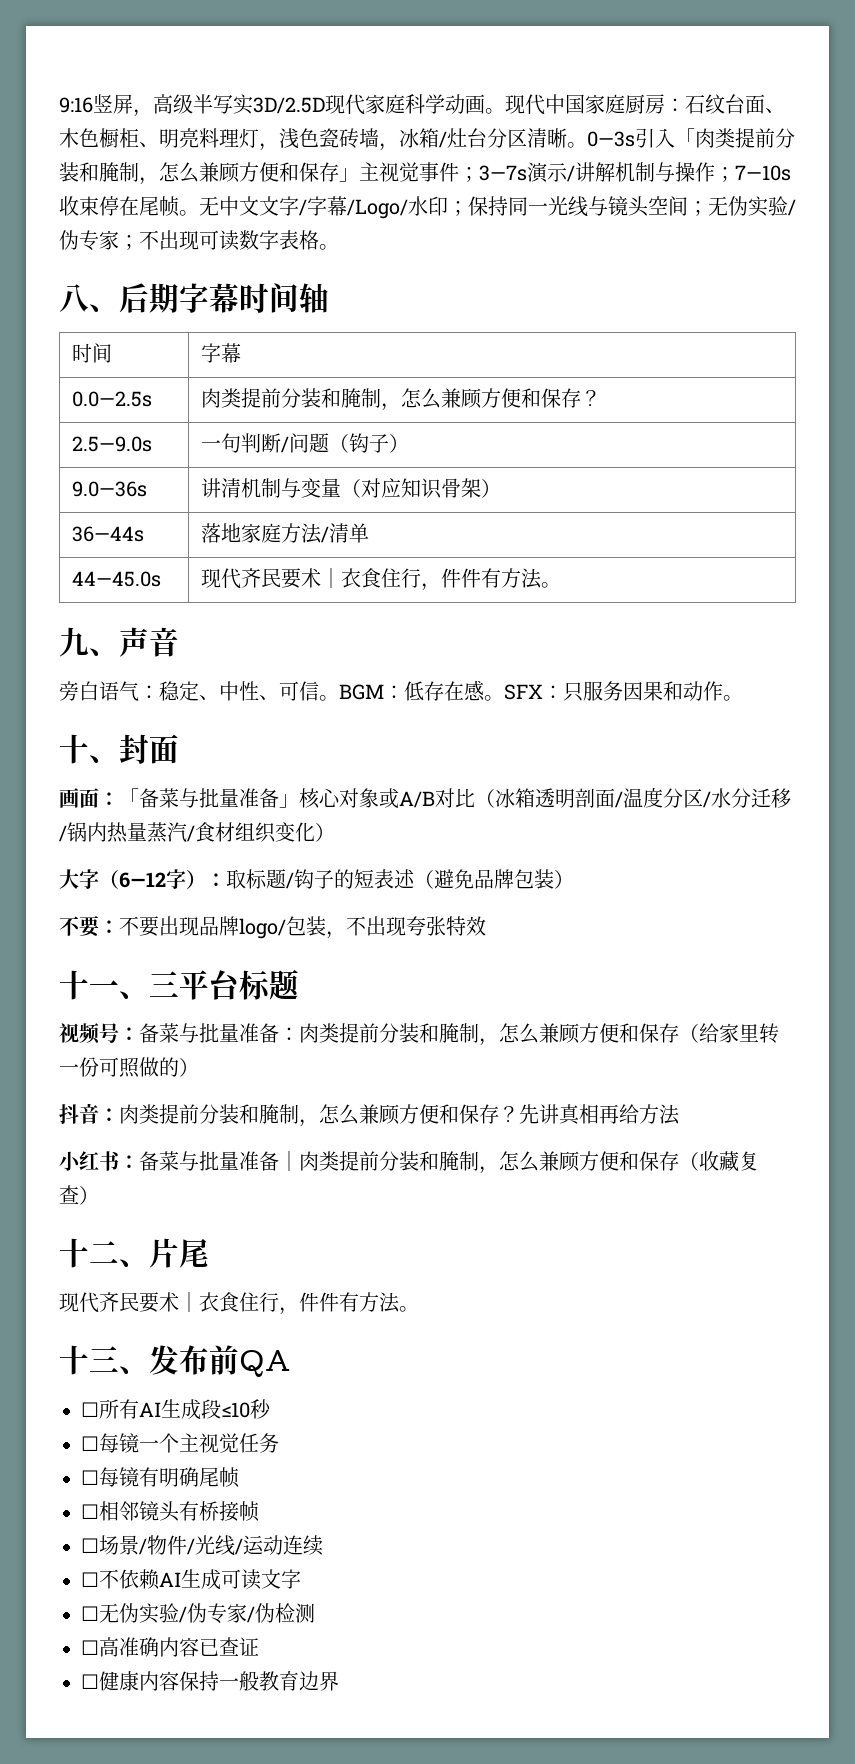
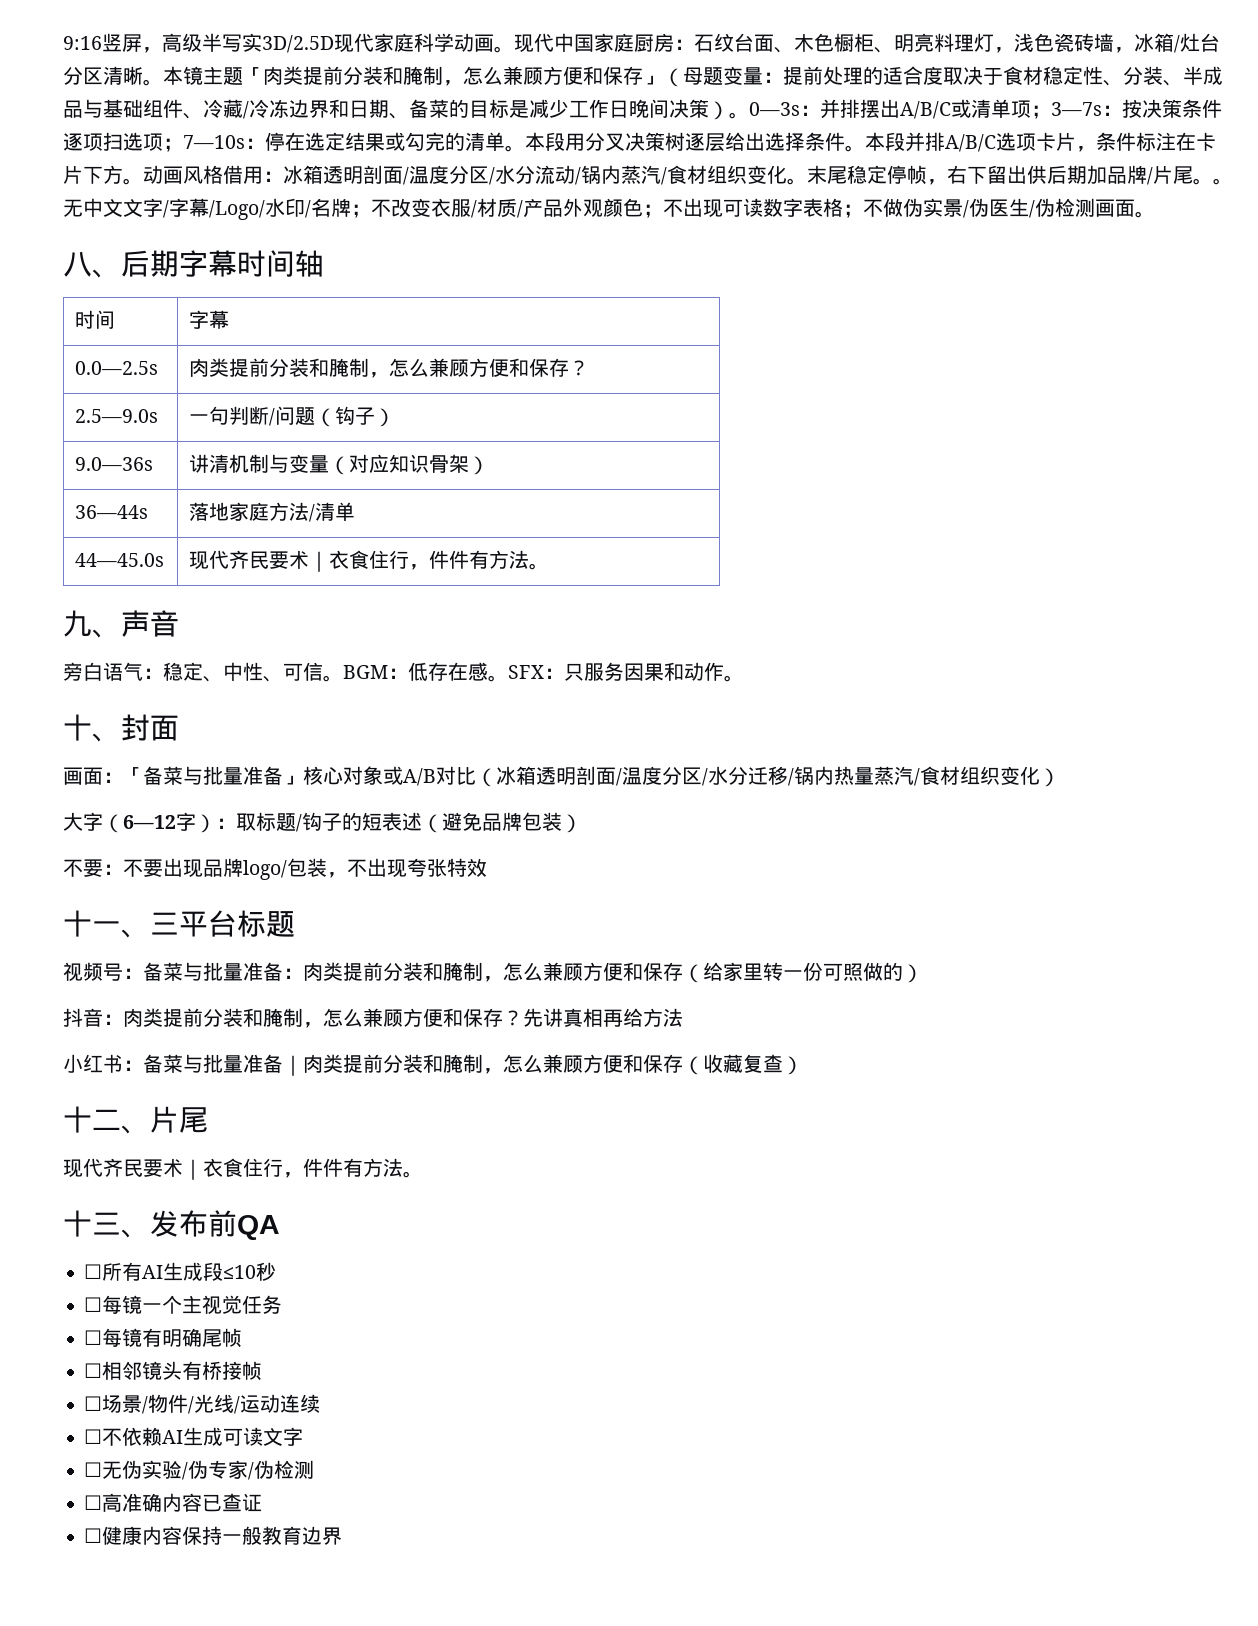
[587,128,675,148] 0—3s引入 -> [163,66,243,85] 本镜主题
[359,162,791,183] [59,196,180,217] 主视觉事件；3—7s演示/讲解机制与操作；7—10s收束停在尾帧 -> [663,66,1223,87] [63,99,1222,120] [63,132,1216,152] [63,165,1213,185] （母题变量：提前处理的适合度取决于食材稳定性、分装、半成品与基础组件、冷藏/冷冻边界和日期、备菜的目标是减少工作日晚间决策）。0—3s：并排摆出A/B/C或清单项；3—7s：按决策条件逐项扫选项；7—10s：停在选定结果或勾完的清单。本段用分叉决策树逐层给出选择条件。本段并排A/B/C选项卡片，条件标注在卡片下方。动画风格借用：冰箱透明剖面/温度分区/水分流动/锅内蒸汽/食材组织变化。末尾稳定停帧，右下留出供后期加品牌/片尾。
[448,196,796,217] [59,230,119,251] ；保持同一光线与镜头空间；无伪实验/伪专家 -> [305,198,643,218] /名牌；不改变衣服/材质/产品外观颜色
(319, 240) none -> [843,198,1135,218] ；不做伪实景/伪医生/伪检测画面

